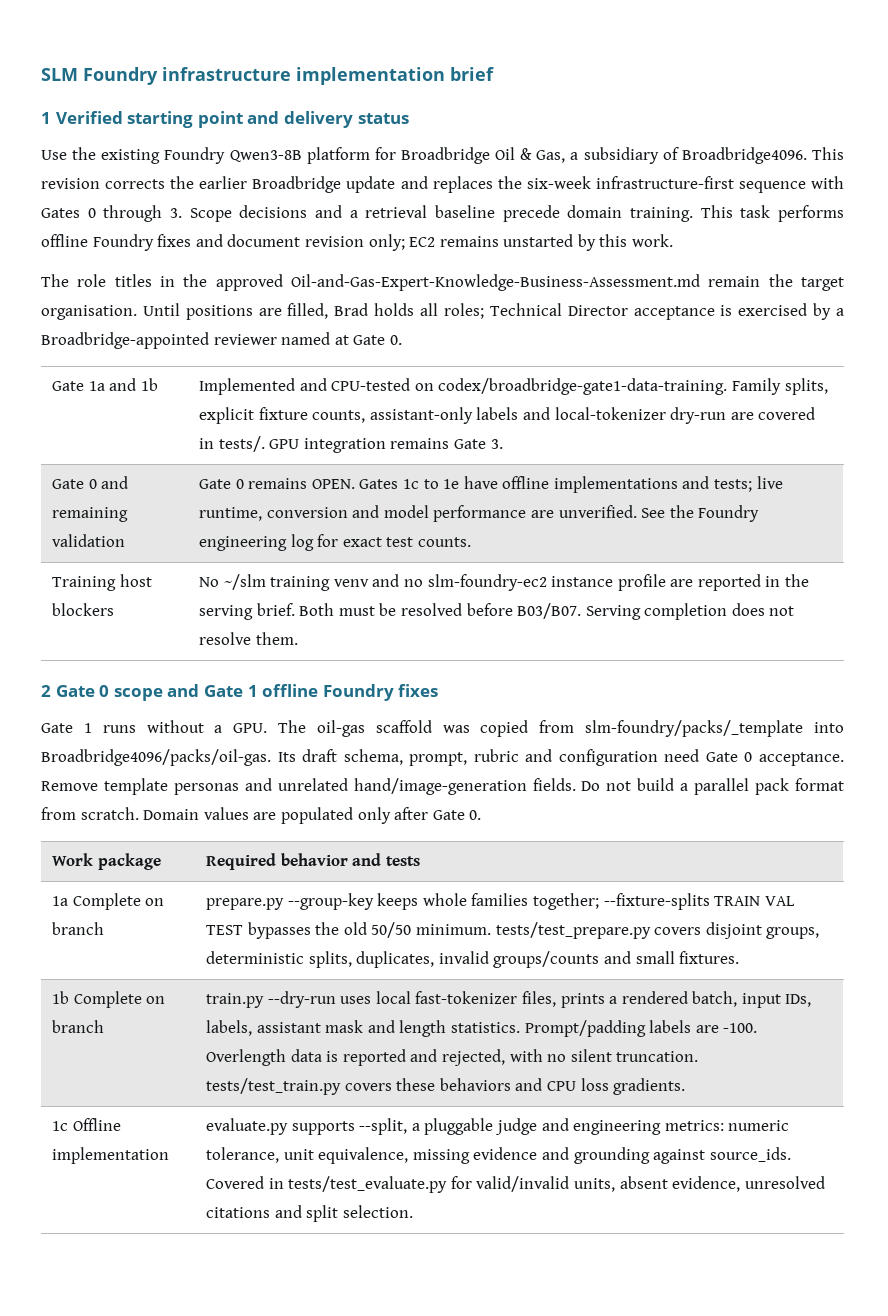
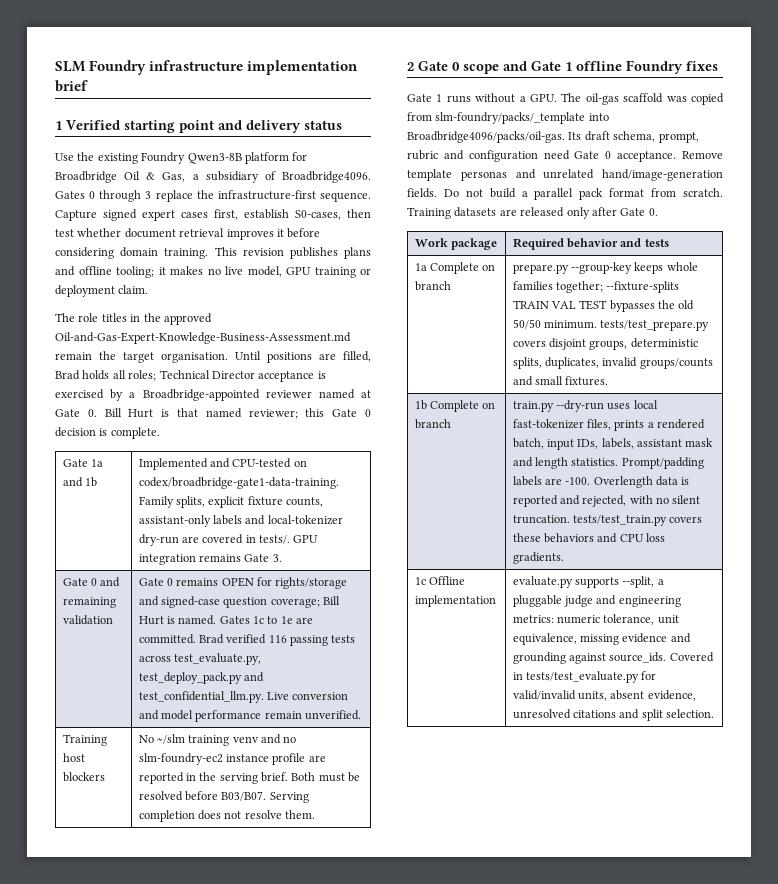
[811,147,844,160] [41,176,845,193] [41,205,844,222] [41,234,674,251] This revision corrects the earlier Broadbridge update and replaces the six-week infrastructure-first sequence with Gates 0 through 3. Scope decisions and a retrieval baseline precede domain training. This task performs offline Foundry fixes and document revision only; EC2 remains unstarted by this work. -> [55,190,371,202] [55,209,371,221] [55,228,321,240] [55,247,371,259] [55,266,371,278] [55,285,149,297] Gates 0 through 3 replace the infrastructure-first sequence. Capture signed expert cases first, establish S0-cases, then test whether document retrieval improves it before considering domain training. This revision publishes plans and offline tooling; it makes no live model, GPU training or deployment claim.
(402, 340) none -> [104,408,372,419] [55,427,160,439] Bill Hurt is that named reviewer; this Gate 0 decision is complete.
[311,476,783,493] [198,507,262,521] OPEN. Gates 1c to 1e have offline implementations and tests; live runtime, -> [221,577,348,589] [138,596,341,608] [138,615,314,625] [138,634,356,646] [138,653,261,665] [138,672,264,684] [138,691,289,703] OPEN for rights/storage and signed-case question coverage; Bill Hurt is named. Gates 1c to 1e are committed. Brad verified 116 passing tests across test_evaluate.py, test_deploy_pack.py and test_confidential_llm.py. Live
[530,510,554,518] are -> [264,711,302,719] remain
[641,505,760,522] [198,534,471,551] See the Foundry engineering log for exact test counts. -> (362, 715) none
[143,807,353,824] Domain values are populated -> [407,207,565,219] Training datasets are released

